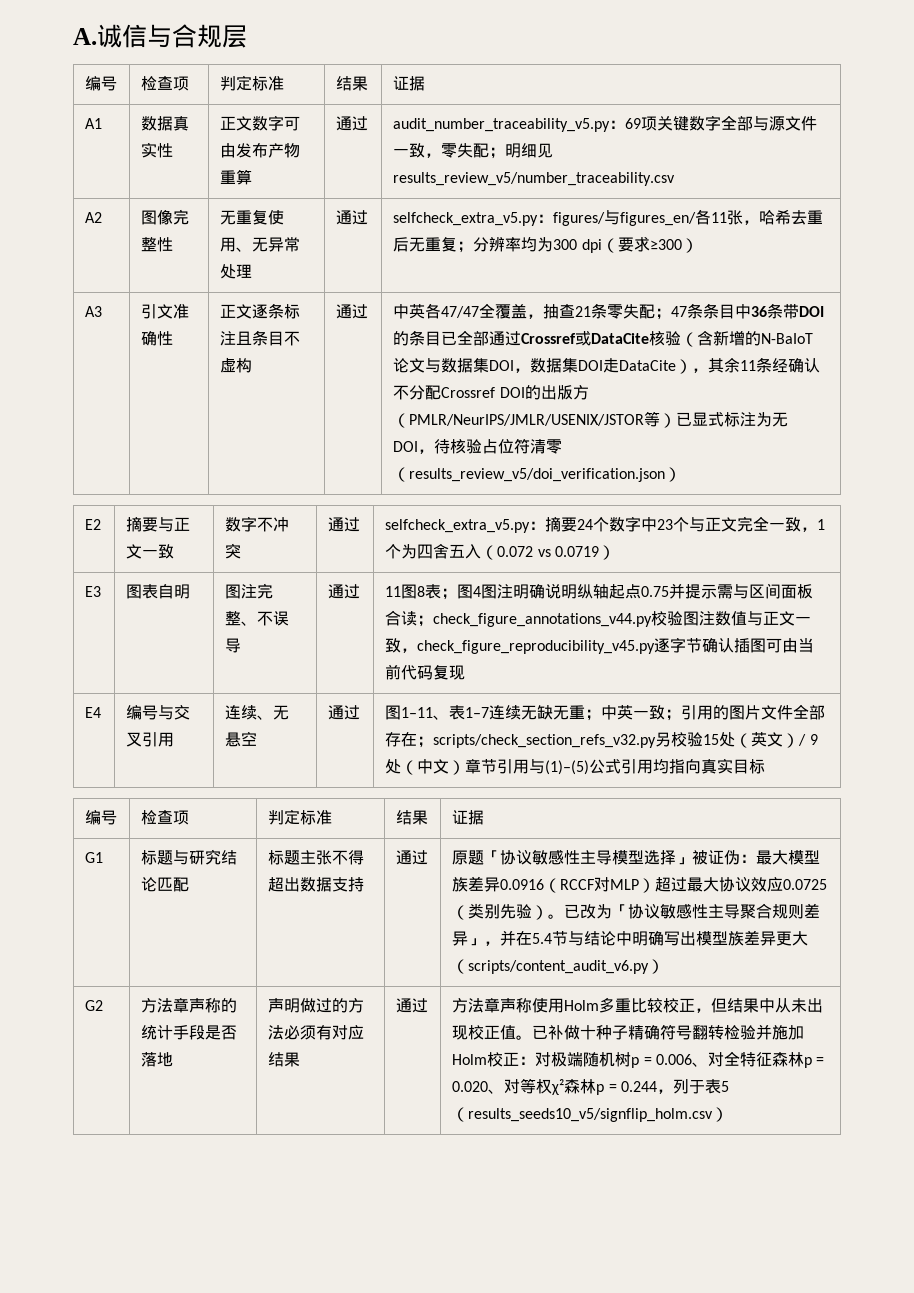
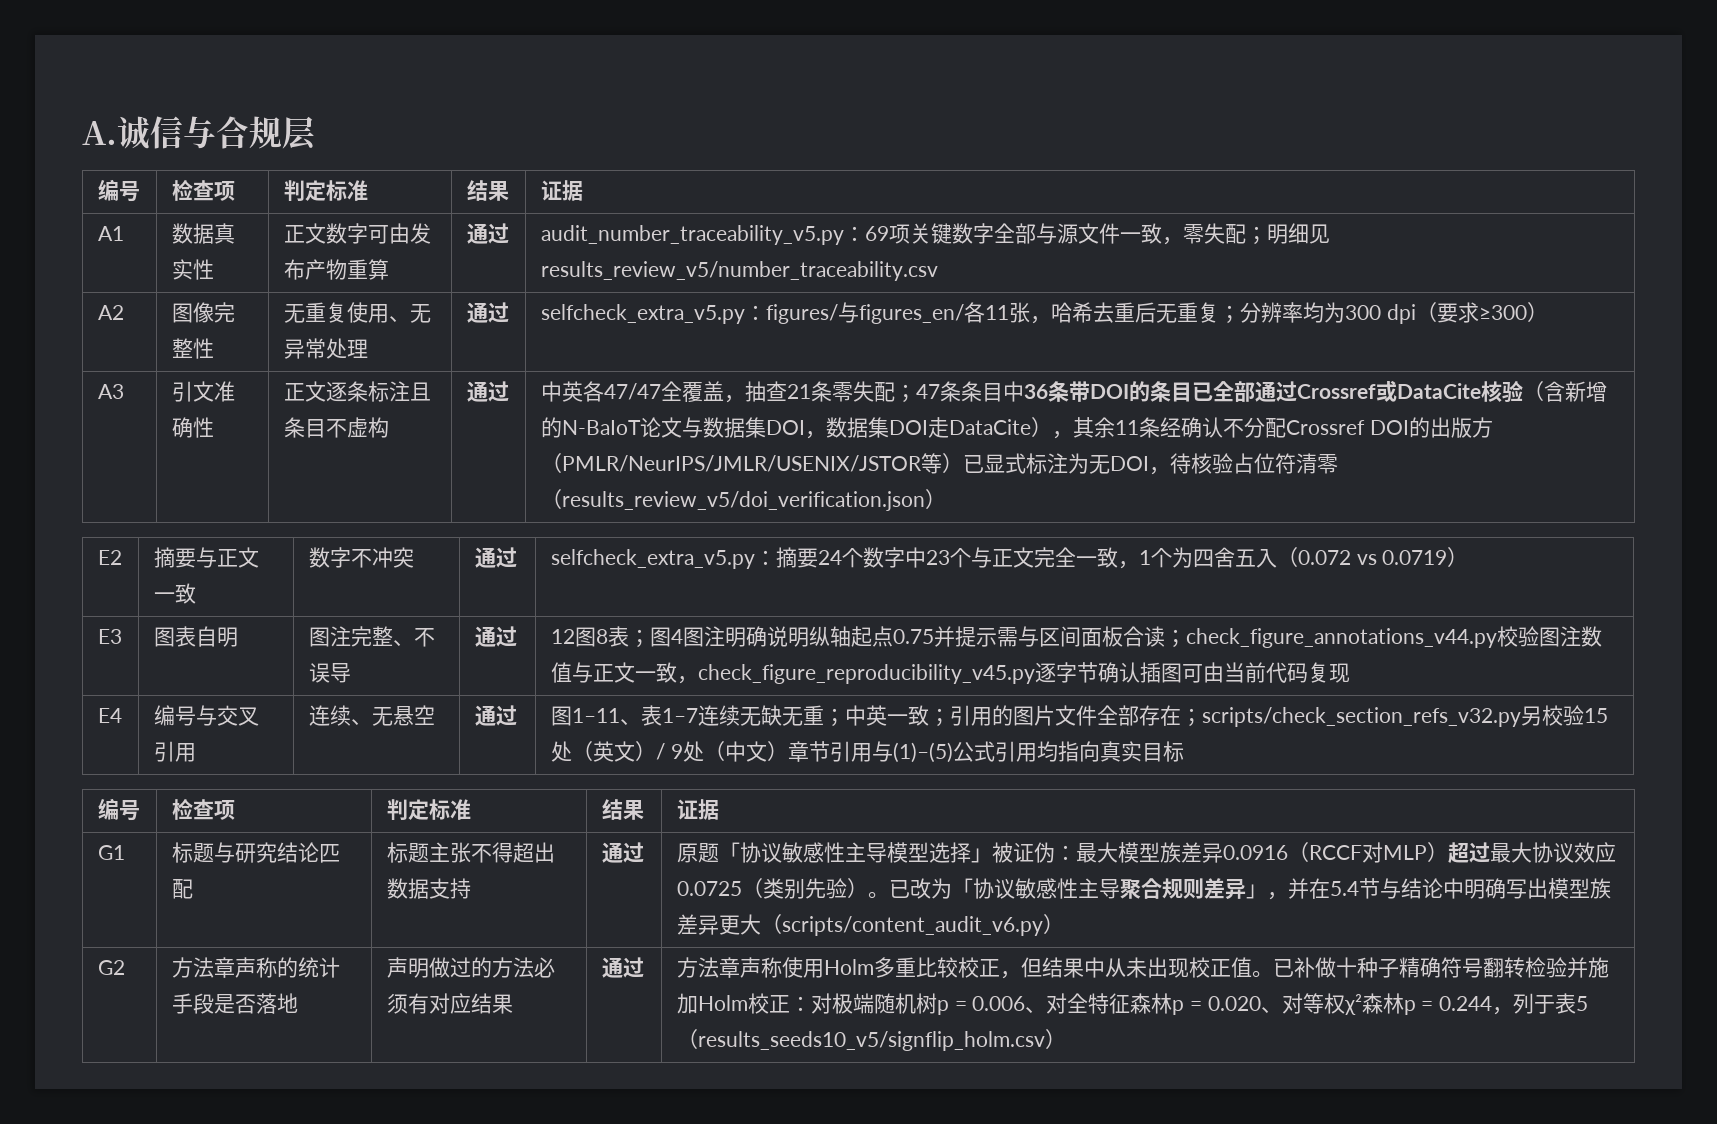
[385,586,402,597] 11 -> [550,629,575,644] 12

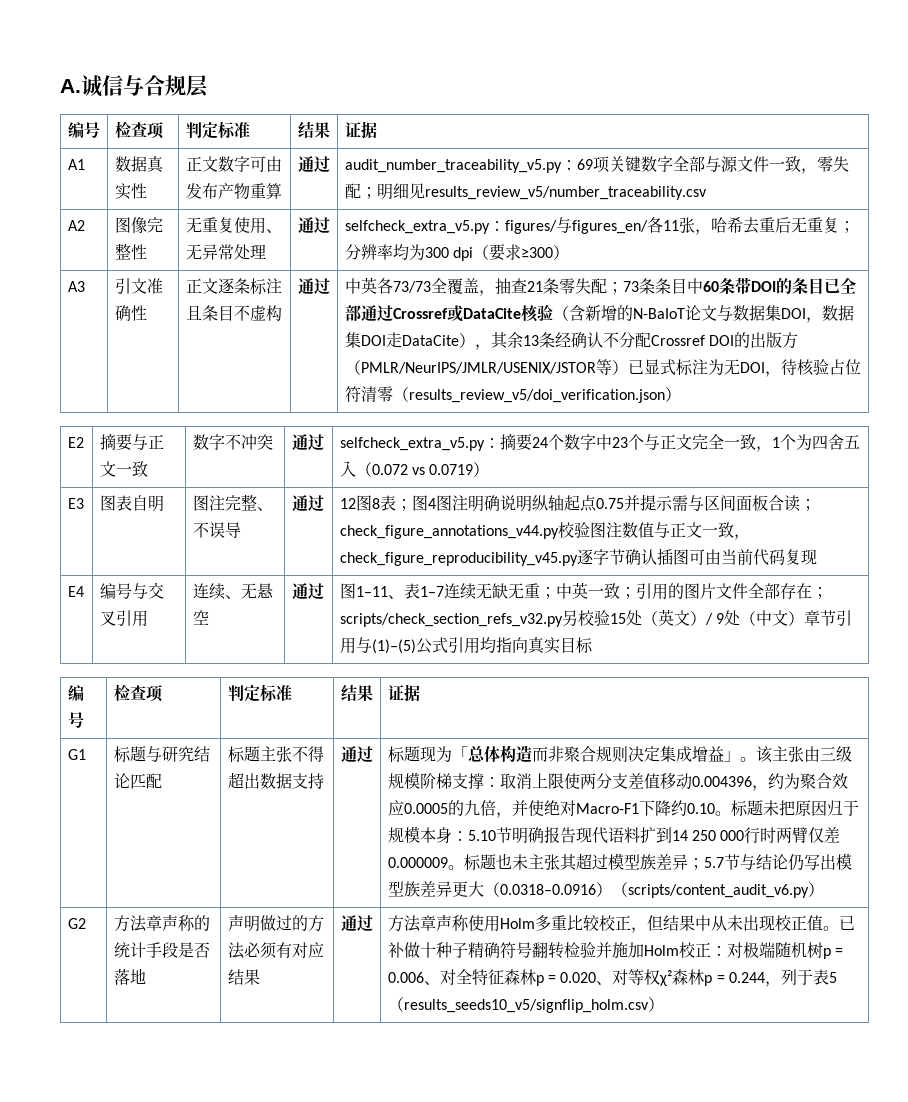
[603,383,661,400] 47/47 -> [392,281,431,293] 73/73
[915,384,940,399] 47 -> [622,281,639,292] 73
[1023,384,1048,399] 36 -> [702,281,719,292] 60
[1114,420,1139,435] 11 -> [522,335,539,346] 13
[676,842,1616,863] [676,878,1359,900] 原题「协议敏感性主导模型选择」被证伪：最大模型族差异0.0916（RCCF对MLP）超过最大协议效应0.0725（类别先验）。已改为「协议敏感性主导聚合规则差异」，并在5.4 -> [387,745,852,763] [387,772,848,791] [387,800,859,818] [387,826,841,844] [387,853,724,871] 标题现为「总体构造而非聚合规则决定集成增益」。该主张由三级规模阶梯支撑：取消上限使两分支差值移动0.004396，约为聚合效应0.0005的九倍，并使绝对Macro-F1下降约0.10。标题未把原因归于规模本身：5.10节明确报告现代语料扩到14 250 000行时两臂仅差0.000009。标题也未主张其超过模型族差异；5.7
[1442,878,1506,899] 中明确 -> [787,854,804,871] 仍
(782, 924) none -> [499,882,628,897] 0.0318–0.0916）（

